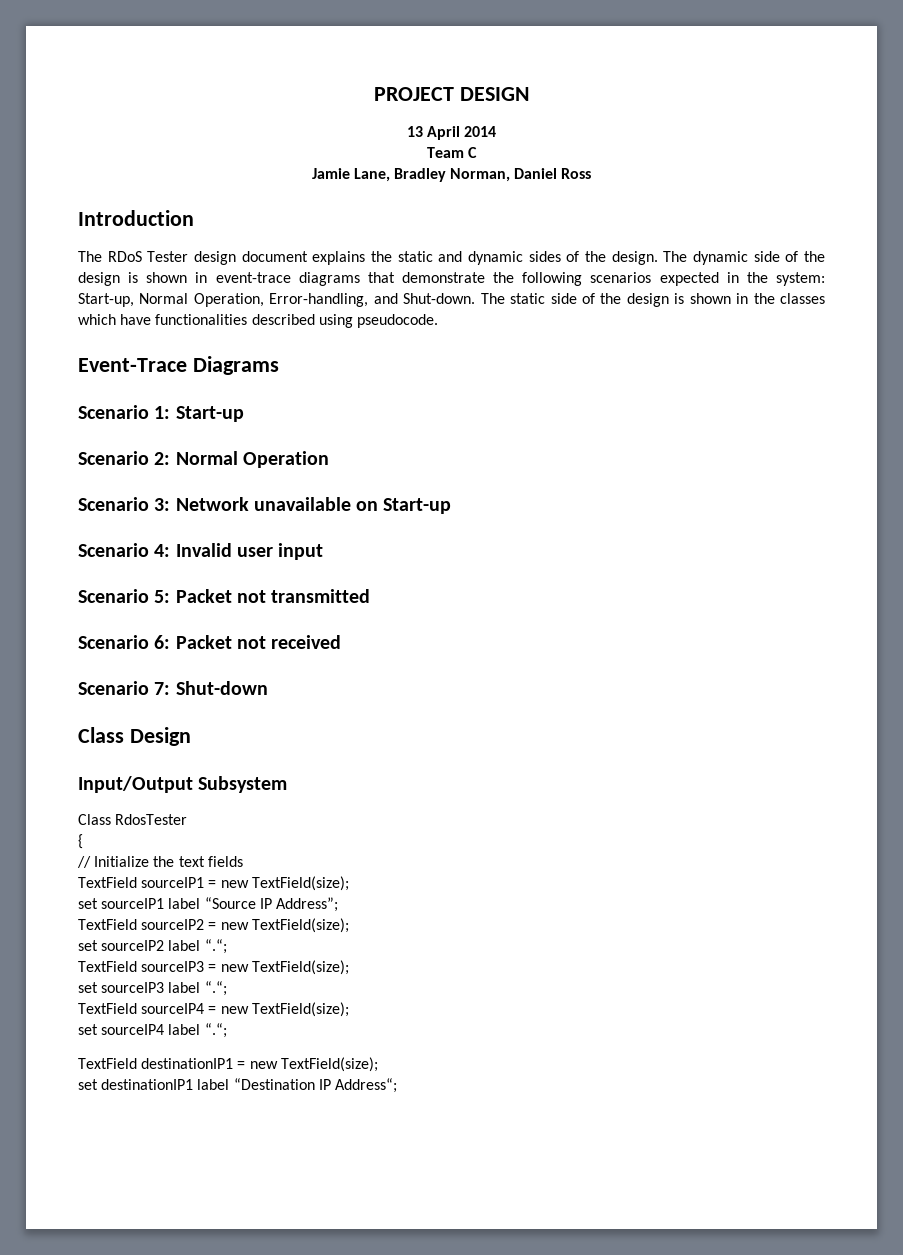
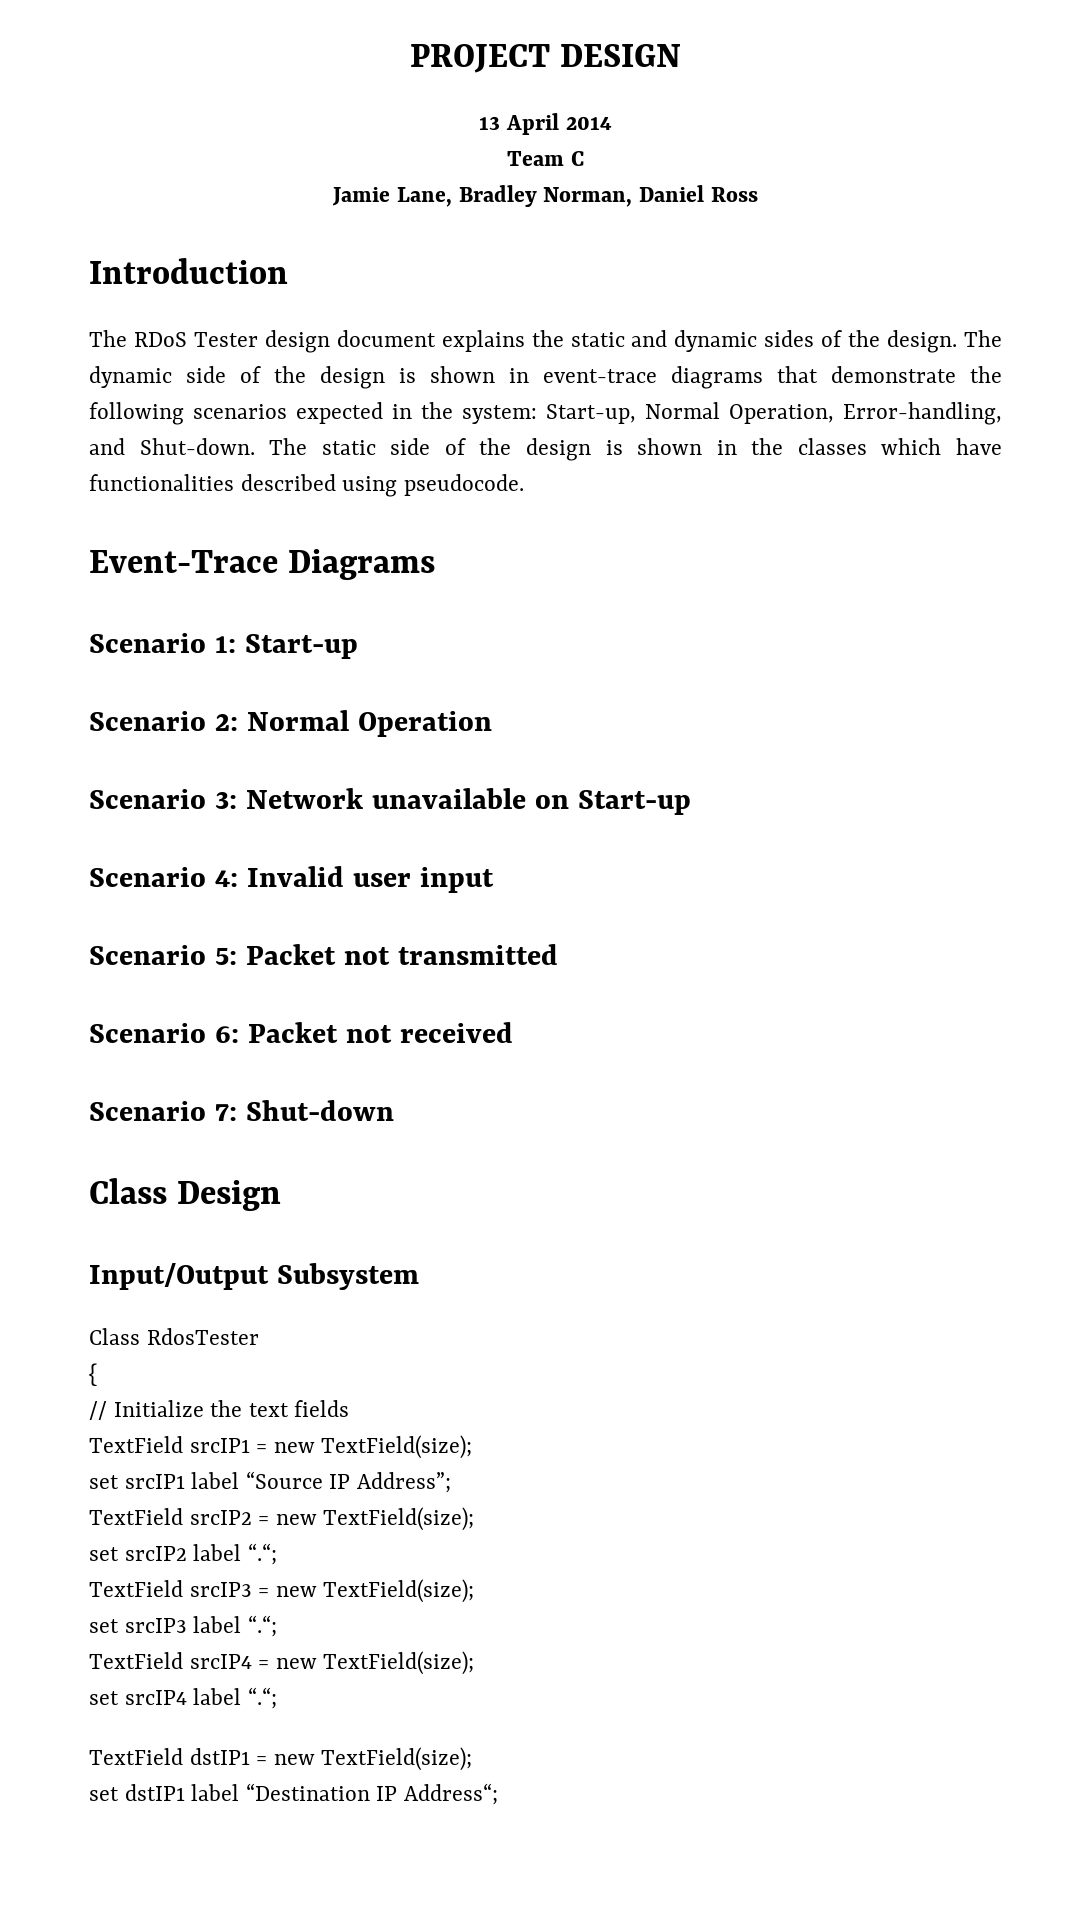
[141,876,349,891] [78,898,165,909] sourceIP1 = new TextField(size); // set sourceIP1 -> [189,1435,473,1459] [89,1474,185,1489] srcIP1 = new TextField(size); // set srcIP1
[141,918,349,933] [78,939,227,954] [78,960,349,975] [78,981,227,996] [78,1002,349,1017] [78,1023,227,1038] [78,1057,378,1072] [78,1079,194,1090] sourceIP2 = new TextField(size); // set sourceIP2 label “.“; // TextField sourceIP3 = new TextField(size); // set sourceIP3 label “.“; // TextField sourceIP4 = new TextField(size); // set sourceIP4 label “.“; // TextField destinationIP1 = new TextField(size); // set destinationIP1 -> [189,1507,475,1531] [89,1543,277,1565] [89,1579,475,1603] [89,1615,277,1637] [89,1651,475,1675] [89,1687,277,1709] [89,1747,473,1771] [89,1784,185,1801] srcIP2 = new TextField(size); // set srcIP2 label “.“; // TextField srcIP3 = new TextField(size); // set srcIP3 label “.“; // TextField srcIP4 = new TextField(size); // set srcIP4 label “.“; // TextField dstIP1 = new TextField(size); // set dstIP1

